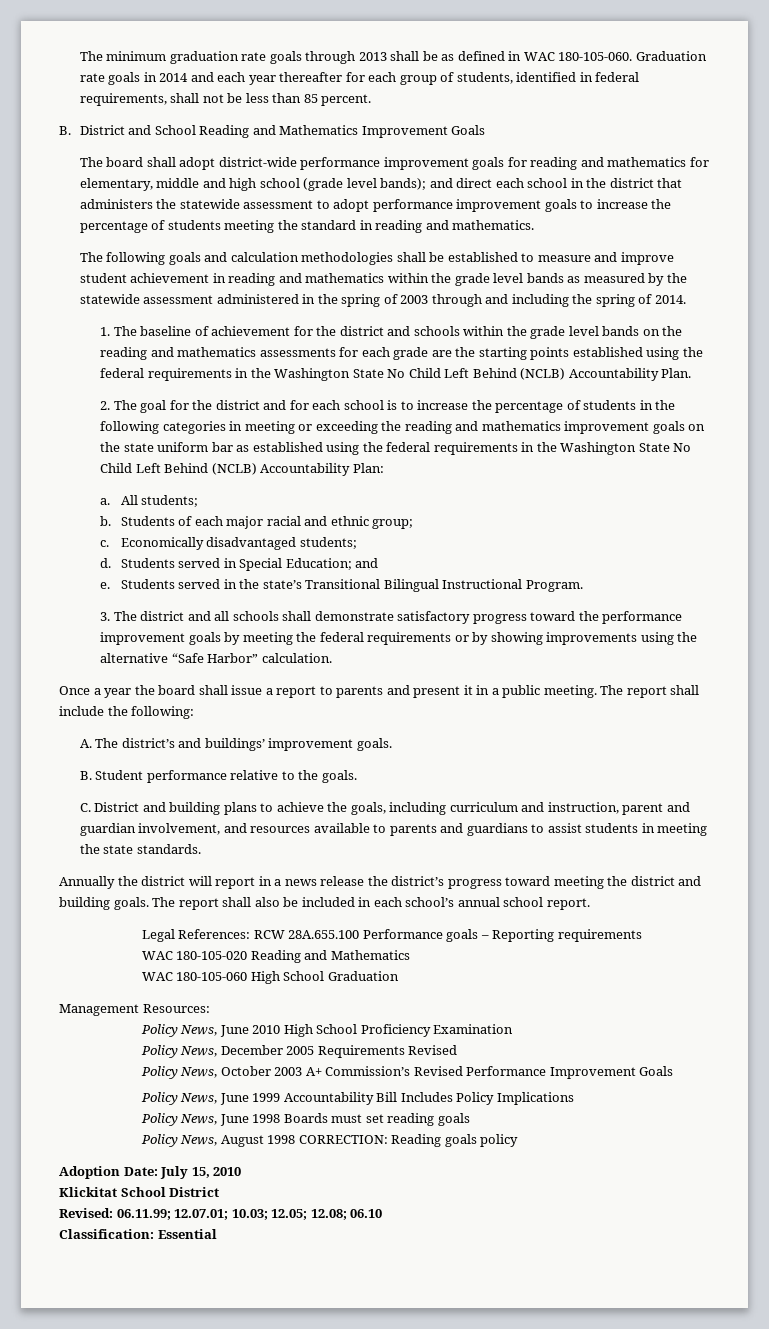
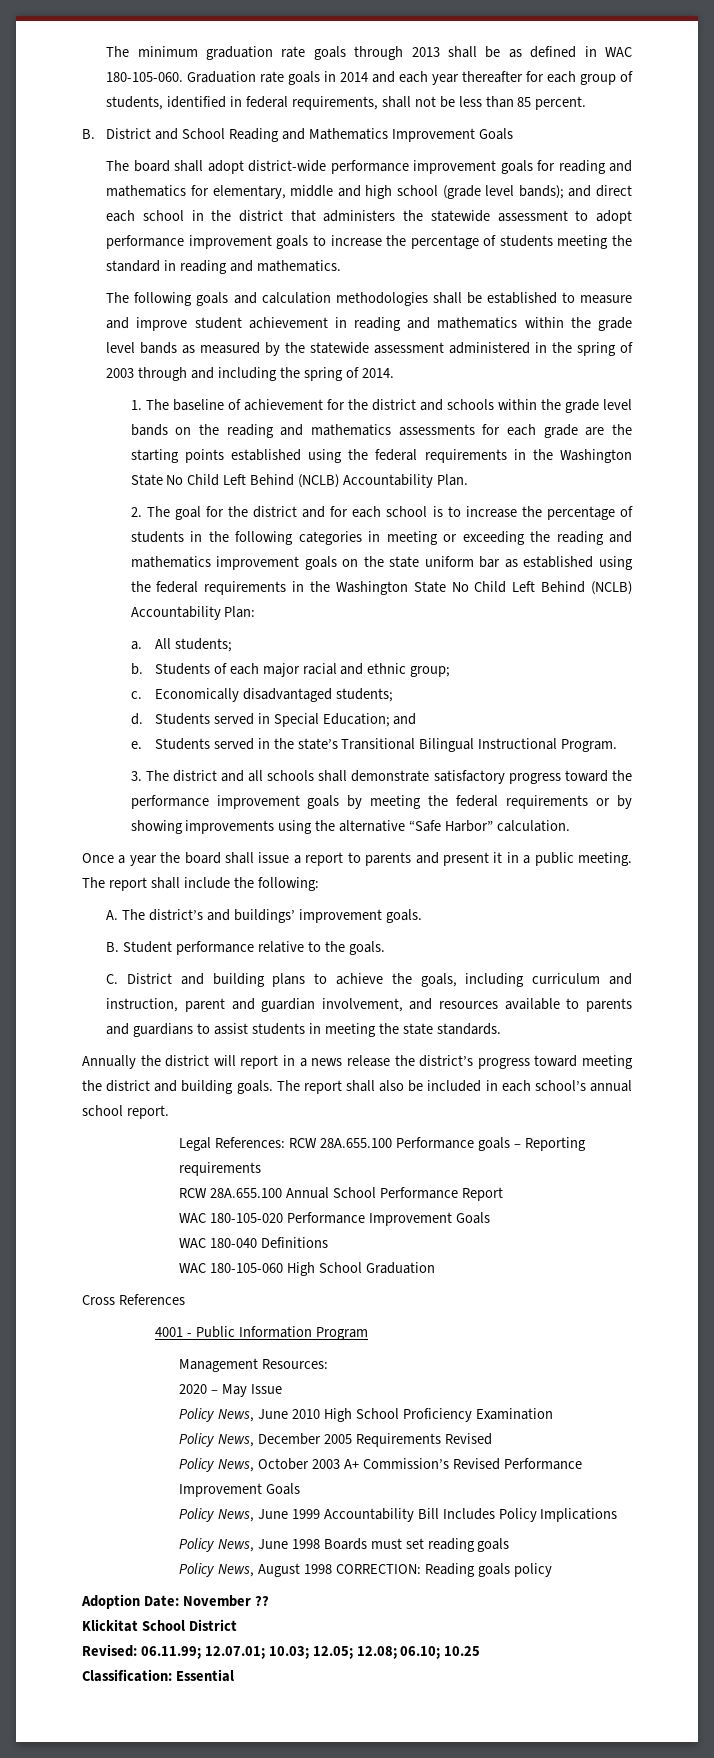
[141,950,410,963] WAC 180-105-020 Reading and Mathematics -> [179,1187,503,1201] [179,1212,490,1226] [179,1237,328,1248] RCW 28A.655.100 Annual School Performance Report // WAC 180-105-020 Performance Improvement Goals // WAC 180-040 Definitions
[59,1004,210,1016] Management Resources: -> [82,1294,185,1305] [154,1326,368,1340] [179,1358,329,1372] [179,1384,282,1397] Cross References // 4001 - Public Information Program // Management Resources: // 2020 – May Issue
[160,1166,242,1179] July 15, 2010 -> [182,1595,269,1607] November ??
[350,1209,383,1218] 06.10 -> [400,1646,481,1659] 06.10; 10.25

